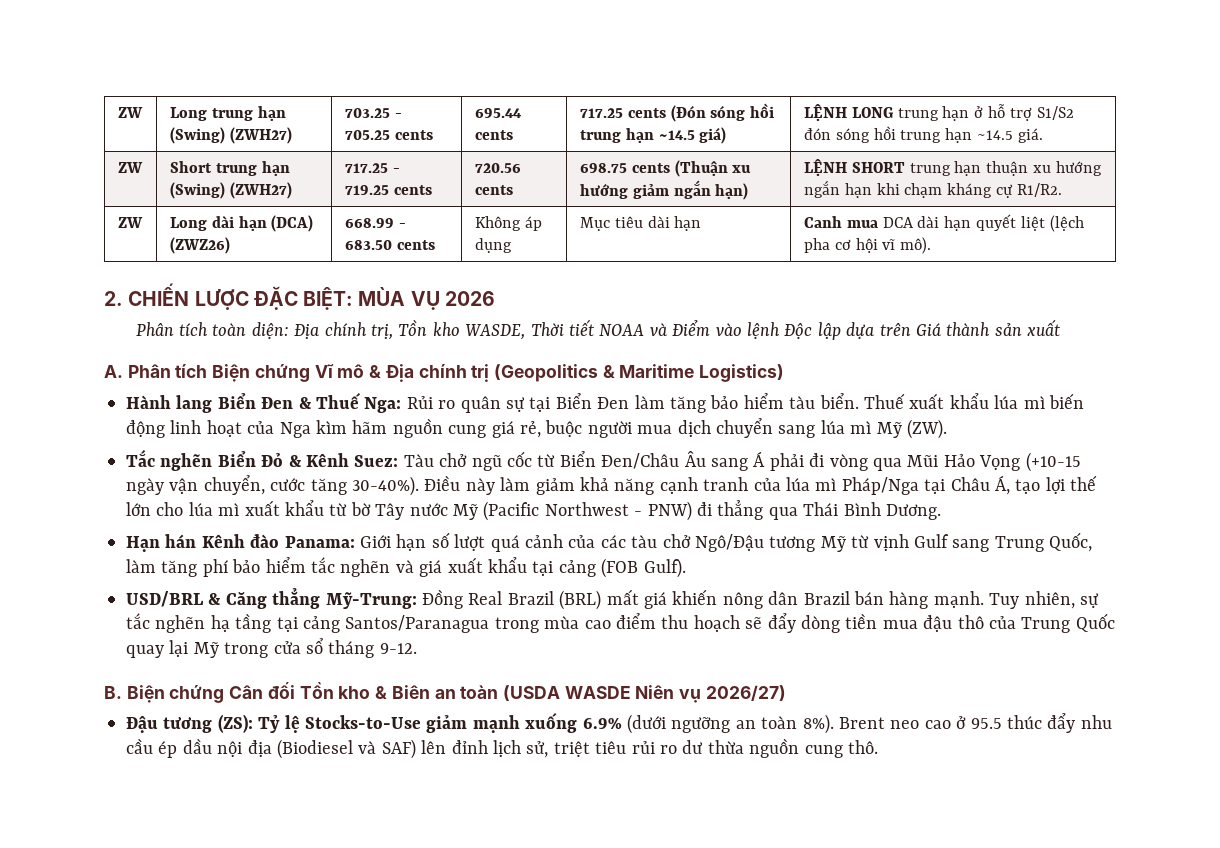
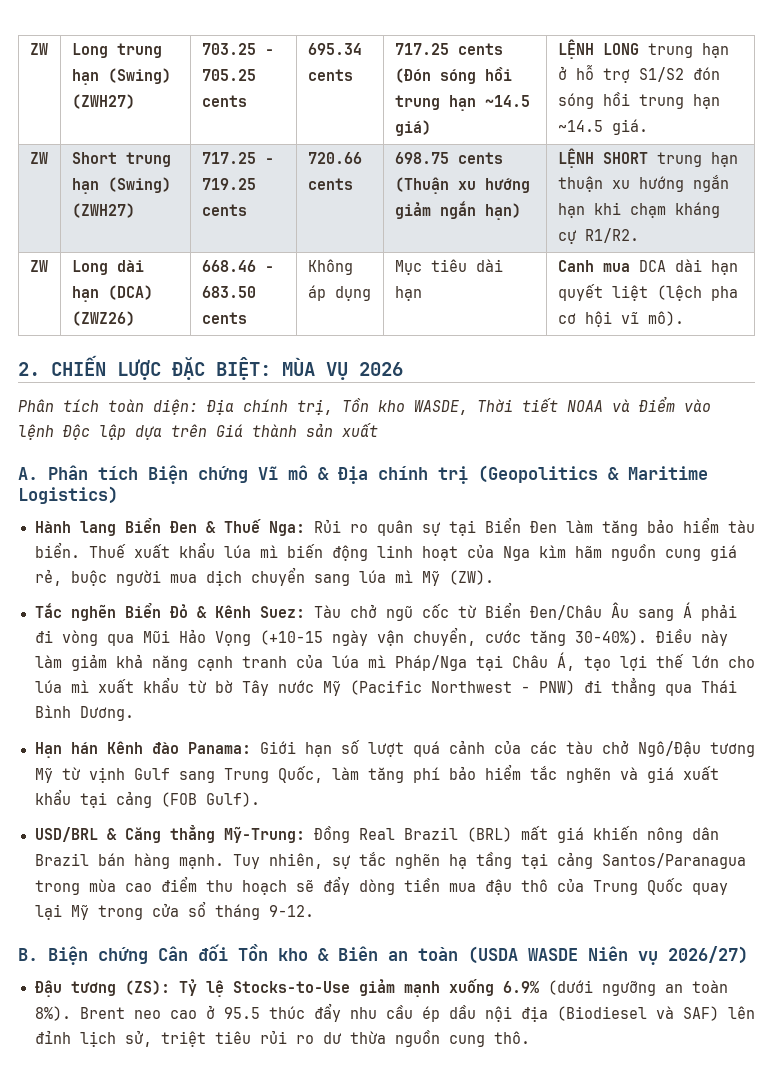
[474,108,522,118] 695.44 -> [307,43,362,55] 695.34
[474,163,521,173] 720.56 -> [307,152,362,164] 720.66
[344,218,394,228] 668.99 -> [201,260,256,272] 668.46

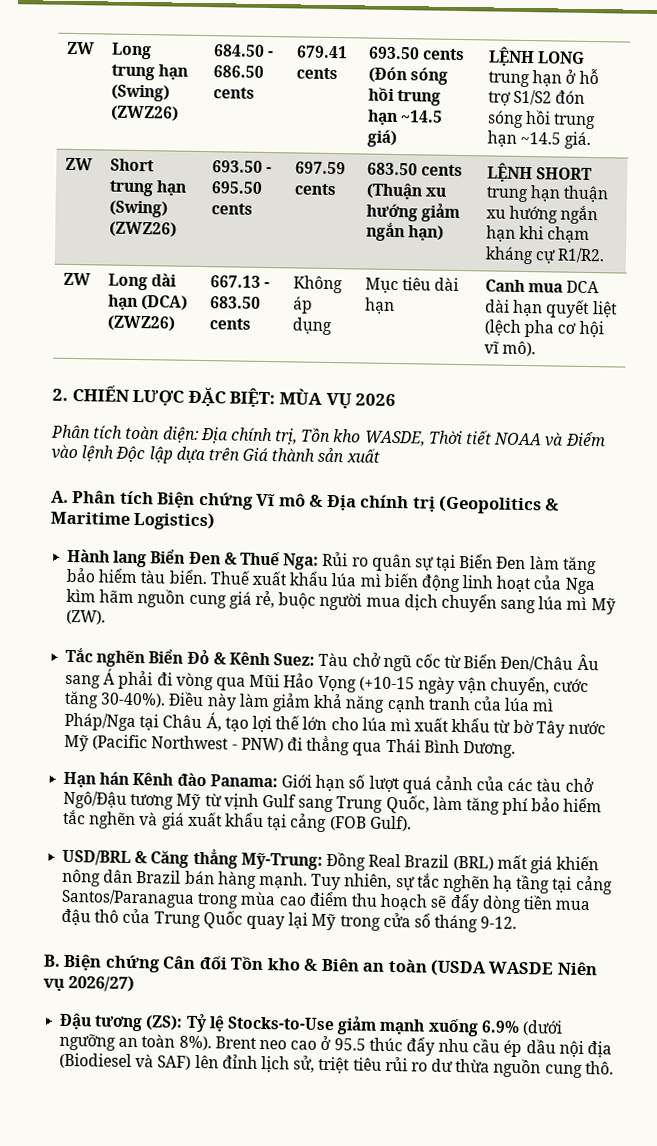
[71,94,135,109] [201,43,274,55] [201,69,256,81] [201,95,247,107] [307,43,362,55] [307,69,353,81] [394,43,449,55] (ZWH27) | 703.25 - 705.25 cents | 695.34 cents | 717.25 -> [110,105,179,122] [213,44,275,58] [212,65,264,78] [212,87,255,99] [296,45,348,59] [295,67,338,80] [367,46,420,60] (ZWZ26) | 684.50 - 686.50 cents | 679.41 cents | 693.50
[71,203,135,218] [201,152,274,164] [201,178,256,190] [201,204,247,216] [307,152,362,164] [307,178,353,190] [394,152,449,164] (ZWH27) | 717.25 - 719.25 cents | 720.66 cents | 698.75 -> [108,221,177,238] [211,160,273,174] [210,181,263,194] [210,203,253,215] [294,161,346,175] [293,183,337,196] [366,162,418,176] (ZWZ26) | 693.50 - 695.50 cents | 697.59 cents | 683.50
[201,260,256,272] 668.46 -> [209,275,261,288] 667.13

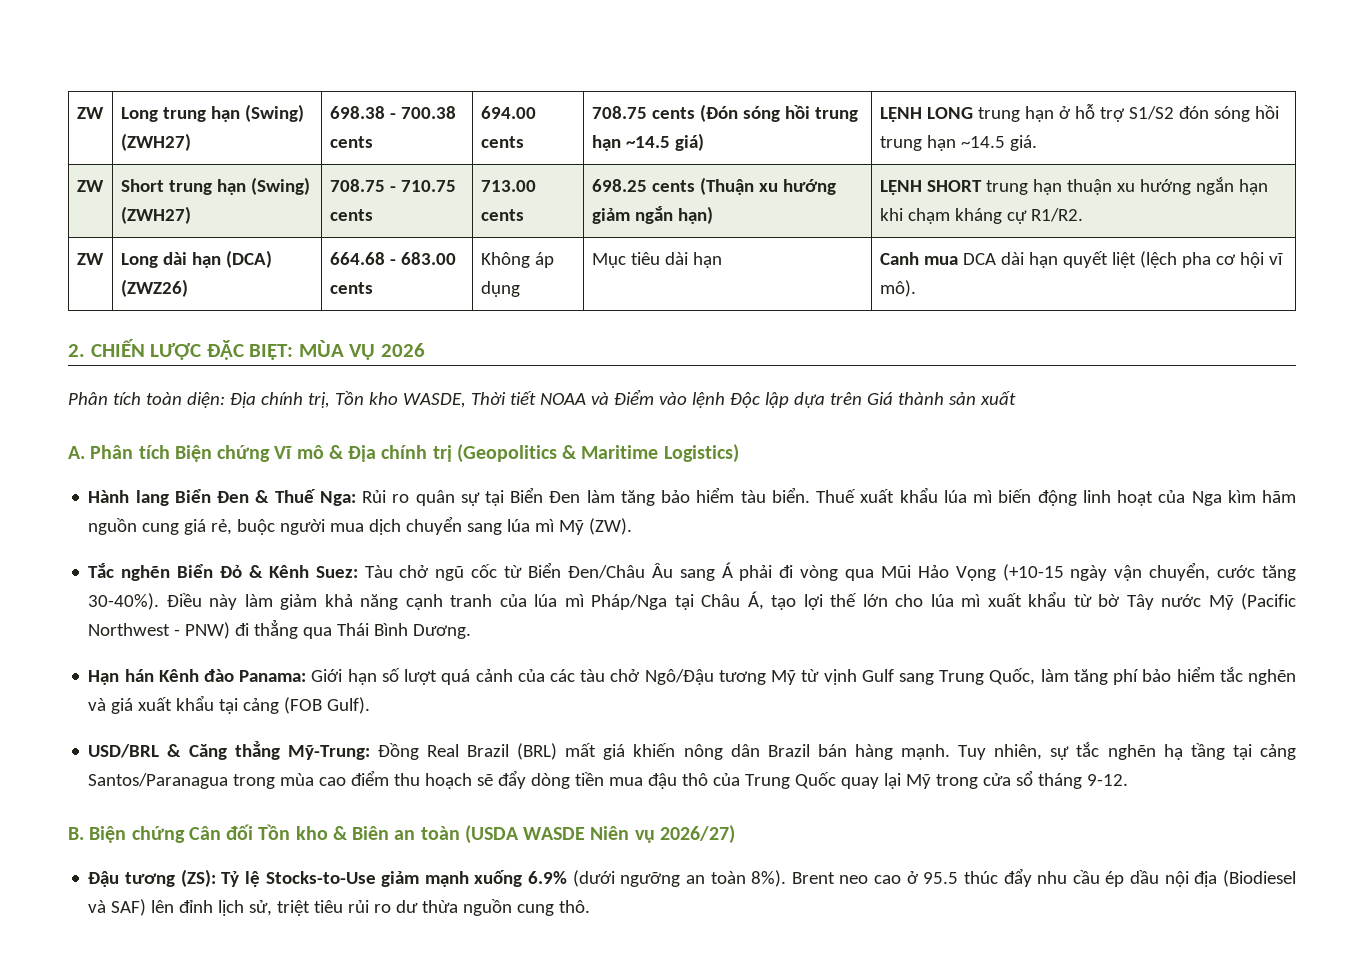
[110,105,179,122] [213,44,275,58] [212,65,264,78] [212,87,255,99] [296,45,348,59] [295,67,338,80] [367,46,420,60] (ZWZ26) | 684.50 - 686.50 cents | 679.41 cents | 693.50 -> [120,133,191,151] [329,106,456,119] [329,136,373,148] [480,106,536,119] [480,136,524,148] [591,106,647,119] (ZWH27) | 698.38 - 700.38 cents | 694.00 cents | 708.75
[108,221,177,238] [211,160,273,174] [210,181,263,194] [210,203,253,215] [294,161,346,175] [293,183,337,196] [366,162,418,176] (ZWZ26) | 693.50 - 695.50 cents | 697.59 cents | 683.50 -> [120,206,191,224] [329,179,456,192] [329,209,373,221] [480,180,536,192] [480,209,524,221] [591,179,647,192] (ZWH27) | 708.75 - 710.75 cents | 713.00 cents | 698.25
[209,275,271,289] [209,296,261,309] 667.13 - 683.50 -> [329,252,456,265] 664.68 - 683.00

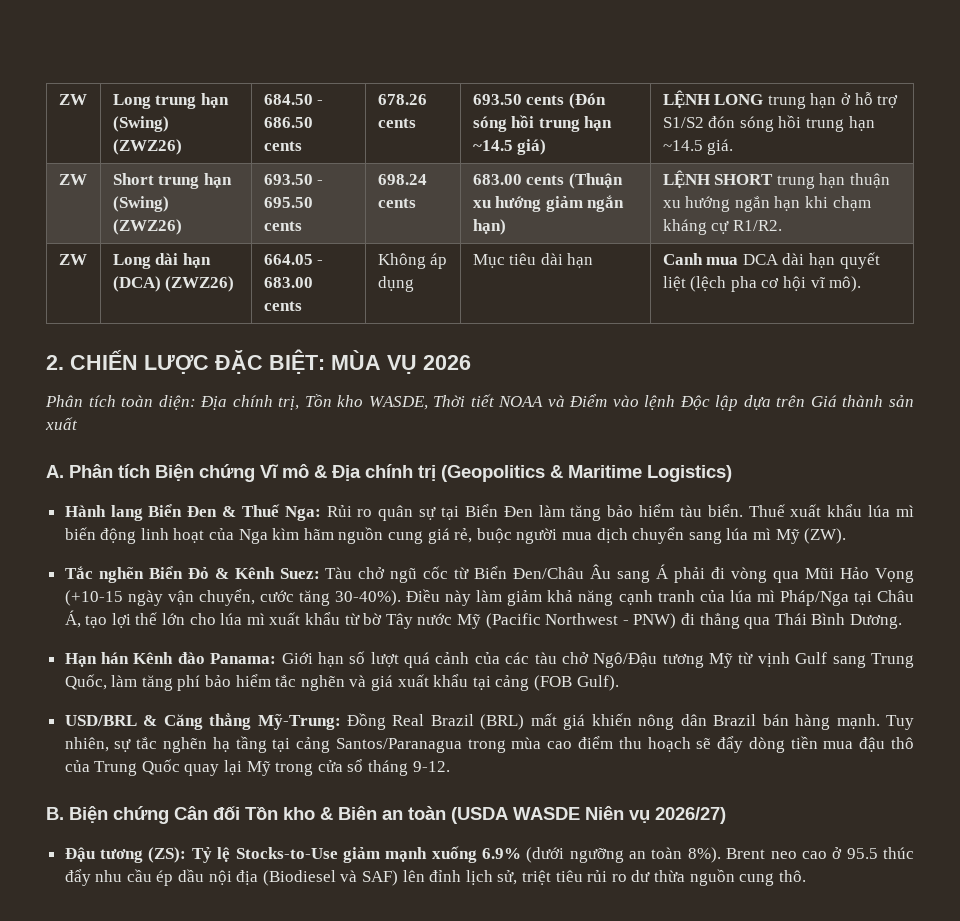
[120,133,191,151] [329,106,456,119] [329,136,373,148] [480,106,536,119] [480,136,524,148] [591,106,647,119] (ZWH27) | 698.38 - 700.38 cents | 694.00 cents | 708.75 -> [112,139,182,155] [263,94,324,105] [263,117,313,128] [263,141,302,151] [377,94,427,105] [377,118,416,128] [472,94,522,105] (ZWZ26) | 684.50 - 686.50 cents | 678.26 cents | 693.50
[120,206,191,224] [329,179,456,192] [329,209,373,221] [480,180,536,192] [480,209,524,221] [591,179,647,192] (ZWH27) | 708.75 - 710.75 cents | 713.00 cents | 698.25 -> [112,219,182,235] [263,174,324,185] [263,197,313,208] [263,221,302,231] [377,174,427,185] [377,198,416,208] [472,174,522,185] (ZWZ26) | 693.50 - 695.50 cents | 698.24 cents | 683.00
[329,252,385,265] 664.68 -> [263,254,313,265] 664.05

